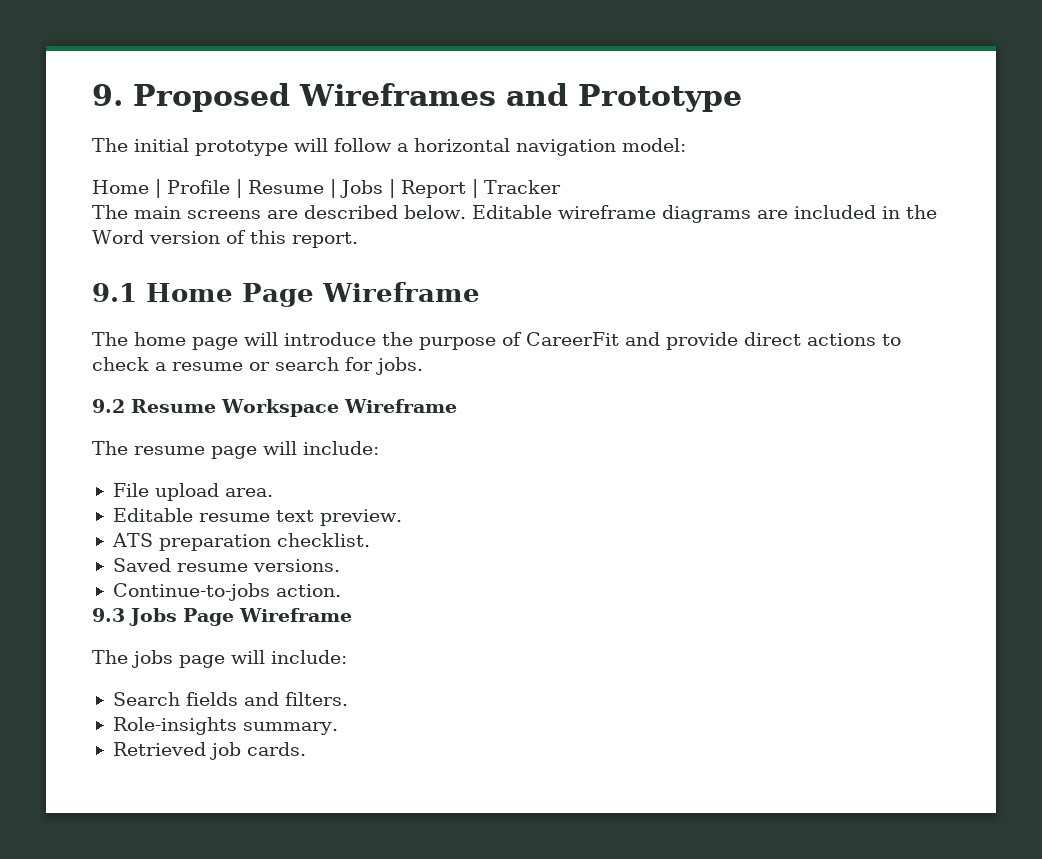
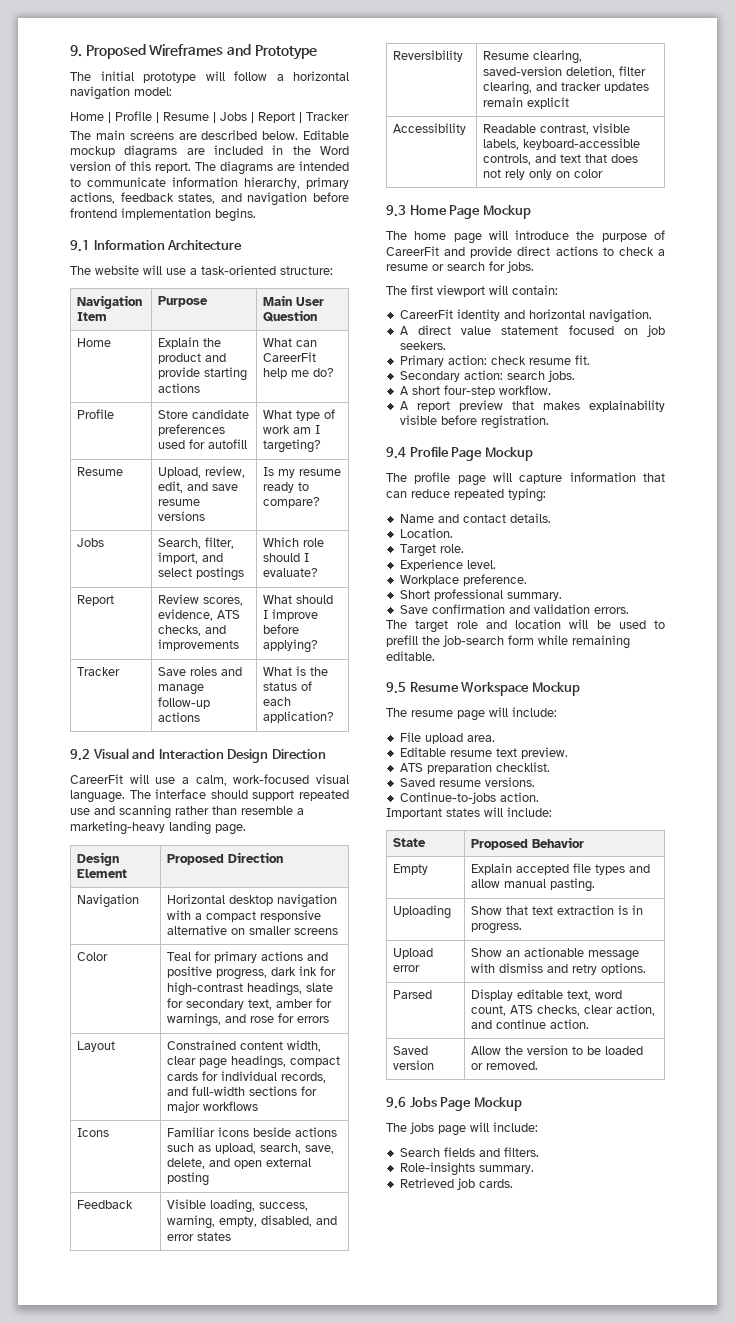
[557,205,656,219] wireframe -> [70,146,115,157] mockup
[92,283,137,302] // 9.1 -> [195,161,349,175] [70,177,349,189] [70,192,349,206] [70,208,256,222] [70,240,243,252] [70,265,333,275] [77,295,143,309] [77,312,108,321] [158,296,209,307] [263,295,325,306] [263,310,318,322] [77,338,112,347] [158,337,222,349] [158,353,227,364] [158,367,248,381] [158,383,201,393] [263,338,318,347] [263,352,317,362] [263,368,335,379] [77,409,115,419] [158,409,250,419] [158,424,226,436] [158,439,248,449] [263,409,336,421] [263,425,321,434] [263,439,322,453] [77,467,124,476] [158,466,246,478] [158,481,239,493] [158,499,201,506] [158,511,206,521] [263,467,342,478] [263,482,310,493] [263,497,321,508] [77,538,105,547] [158,537,235,549] [158,552,224,564] [158,567,245,581] [263,537,325,547] [263,553,310,562] [263,568,319,577] [77,595,115,606] [158,594,244,606] [158,609,241,621] [158,625,227,636] [158,639,240,651] [263,595,334,604] [263,609,319,621] [263,624,300,634] [263,639,319,653] [77,667,121,676] [158,667,243,676] [158,684,205,695] [158,697,211,709] [158,712,201,722] [263,666,329,676] [263,681,313,691] [263,697,292,706] [263,711,335,723] [70,748,326,763] [70,774,349,786] [70,789,349,803] [70,805,304,819] [70,821,246,835] [77,852,120,866] [77,869,128,878] [167,852,284,865] [77,894,140,908] [167,894,338,908] [167,910,322,922] [167,925,339,935] [77,952,109,961] [167,951,329,963] [167,966,337,980] [167,982,334,996] [167,998,333,1010] [167,1013,330,1027] [77,1041,116,1052] [167,1040,322,1052] [167,1055,341,1069] [167,1071,327,1083] [167,1086,318,1096] [167,1101,259,1113] [77,1128,110,1137] [167,1127,338,1137] [167,1143,335,1154] [167,1158,312,1169] [167,1172,210,1186] [77,1200,134,1209] [167,1199,309,1213] [167,1215,338,1229] [167,1232,232,1241] [393,50,464,62] [483,50,583,64] [483,66,647,78] [483,81,650,95] [483,97,570,109] [393,123,467,135] [483,123,631,135] [483,138,641,150] [483,154,639,165] [483,169,604,180] [386,205,406,217] The diagrams are intended to communicate information hierarchy, primary actions, feedback states, and navigation before frontend implementation begins. // 9.1 Information Architecture // The website will use a task-oriented structure: // Navigation Item | Purpose | Main User Question // Home | Explain the product and provide starting actions | What can CareerFit help me do? // Profile | Store candidate preferences used for autofill | What type of work am I targeting? // Resume | Upload, review, edit, and save resume versions | Is my resume ready to compare? // Jobs | Search, filter, import, and select postings | Which role should I evaluate? // Report | Review scores, evidence, ATS checks, and improvements | What should I improve before applying? // Tracker | Save roles and manage follow-up actions | What is the status of each application? // 9.2 Visual and Interaction Design Direction // CareerFit will use a calm, work-focused visual language. The interface should support repeated use and scanning rather than resemble a marketing-heavy landing page. // Design Element | Proposed Direction // Navigation | Horizontal desktop navigation with a compact responsive alternative on smaller screens // Color | Teal for primary actions and positive progress, dark ink for high-contrast headings, slate for secondary text, amber for warnings, and rose for errors // Layout | Constrained content width, clear page headings, compact cards for individual records, and full-width sections for major workflows // Icons | Familiar icons beside actions such as upload, search, save, delete, and open external posting // Feedback | Visible loading, success, warning, empty, disabled, and error states // Reversibility | Resume clearing, saved-version deletion, filter clearing, and tracker updates remain explicit // Accessibility | Readable contrast, visible labels, keyboard-accessible controls, and text that does not rely only on color // 9.3
[321,282,480,302] Wireframe -> [482,205,531,219] Mockup
[92,399,125,413] 9.2 -> [386,285,558,297] [399,309,652,323] [399,325,665,337] [399,341,446,350] [399,355,590,367] [399,370,575,382] [399,385,551,397] [399,400,665,412] [399,415,549,429] [386,446,533,461] [386,472,665,486] [386,488,546,502] [399,513,551,523] [399,528,453,538] [399,544,464,557] [399,559,496,571] [399,574,527,586] [399,589,562,601] [399,604,629,614] [386,619,665,633] [386,635,630,649] [386,651,435,661] [386,682,406,694] The first viewport will contain: // CareerFit identity and horizontal navigation. // A direct value statement focused on job seekers. // Primary action: check resume fit. // Secondary action: search jobs. // A short four-step workflow. // A report preview that makes explainability visible before registration. // 9.4 Profile Page Mockup // The profile page will capture information that can reduce repeated typing: // Name and contact details. // Location. // Target role. // Experience level. // Workplace preference. // Short professional summary. // Save confirmation and validation errors. // The target role and location will be used to prefill the job-search form while remaining editable. // 9.5
[343,399,457,413] Wireframe -> [531,682,580,696] Mockup
[92,608,125,622] 9.3 -> [386,807,552,819] [393,838,427,847] [471,837,585,850] [393,864,429,875] [471,863,651,875] [471,878,596,892] [393,905,452,919] [471,905,644,915] [471,923,523,934] [393,948,434,959] [393,965,421,972] [471,947,640,961] [471,963,647,975] [393,990,433,999] [471,989,623,1001] [471,1004,656,1016] [471,1019,590,1029] [393,1046,429,1055] [393,1060,435,1070] [471,1045,644,1055] [471,1061,539,1070] [386,1097,406,1109] Important states will include: // State | Proposed Behavior // Empty | Explain accepted file types and allow manual pasting. // Uploading | Show that text extraction is in progress. // Upload error | Show an actionable message with dismiss and retry options. // Parsed | Display editable text, word count, ATS checks, clear action, and continue action. // Saved version | Allow the version to be loaded or removed. // 9.6
[239,608,352,622] Wireframe -> [473,1097,522,1111] Mockup

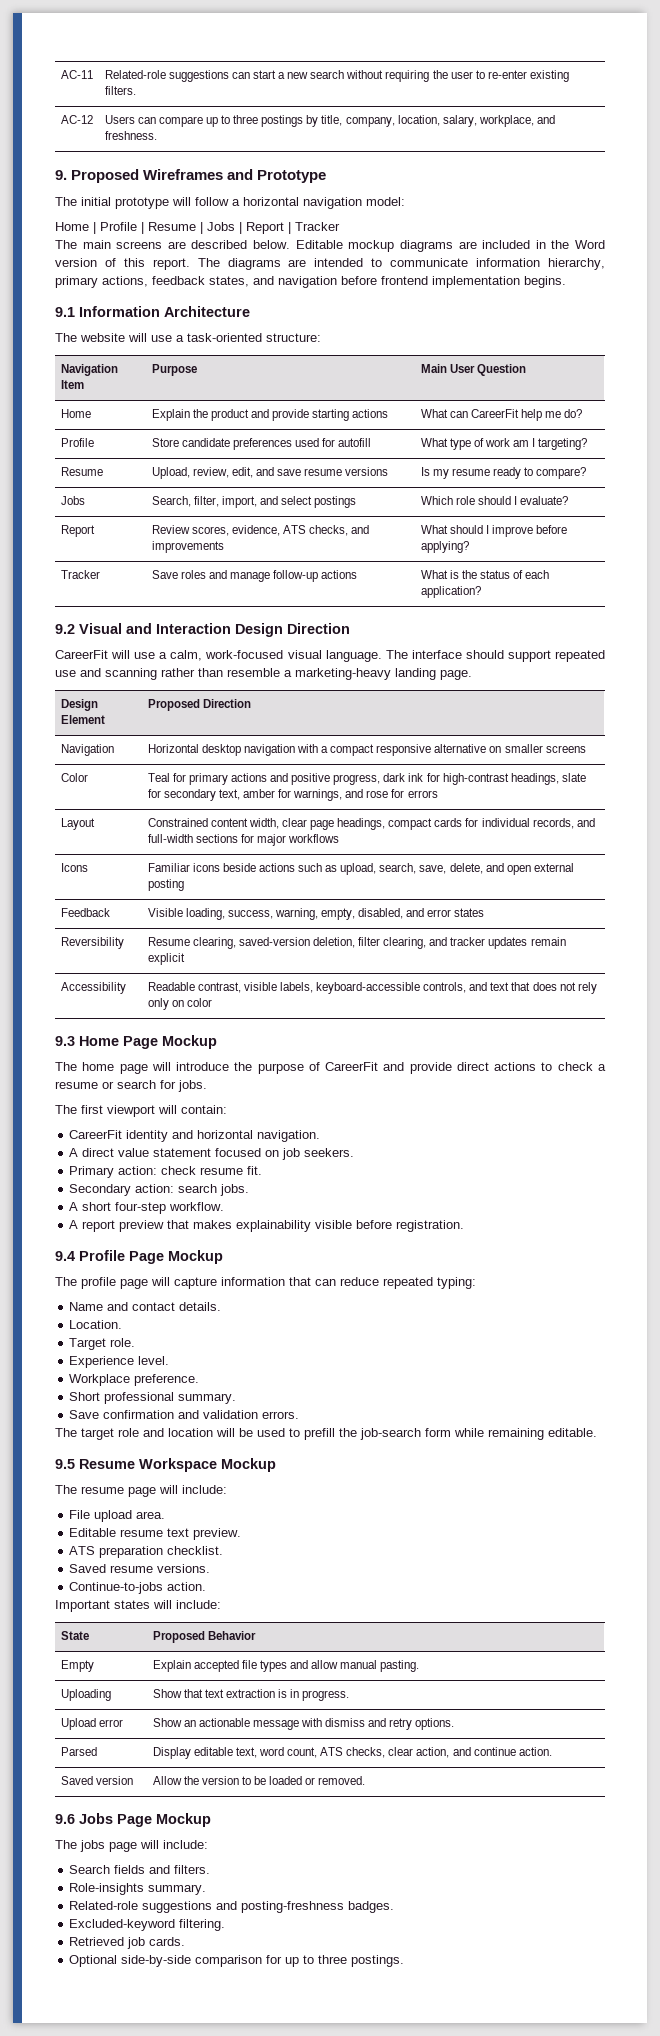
(70, 51) none -> [60,70,93,79] [104,70,569,82] [104,86,136,95] [60,115,93,124] [104,115,555,127] [104,131,157,140] AC-11 | Related-role suggestions can start a new search without requiring the user to re-enter existing filters. // AC-12 | Users can compare up to three postings by title, company, location, salary, workplace, and freshness. //
[399,1178,513,1190] Retrieved job cards. -> [69,1901,395,1913] [69,1919,226,1931] [69,1937,186,1949] [69,1955,405,1967] Related-role suggestions and posting-freshness badges. // Excluded-keyword filtering. // Retrieved job cards. // Optional side-by-side comparison for up to three postings.

